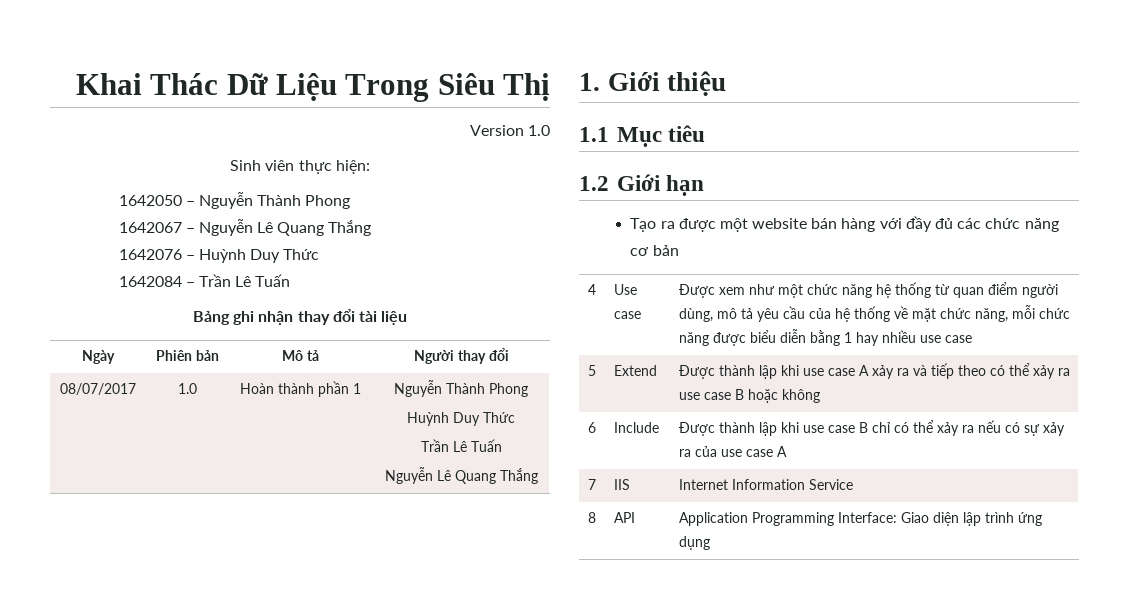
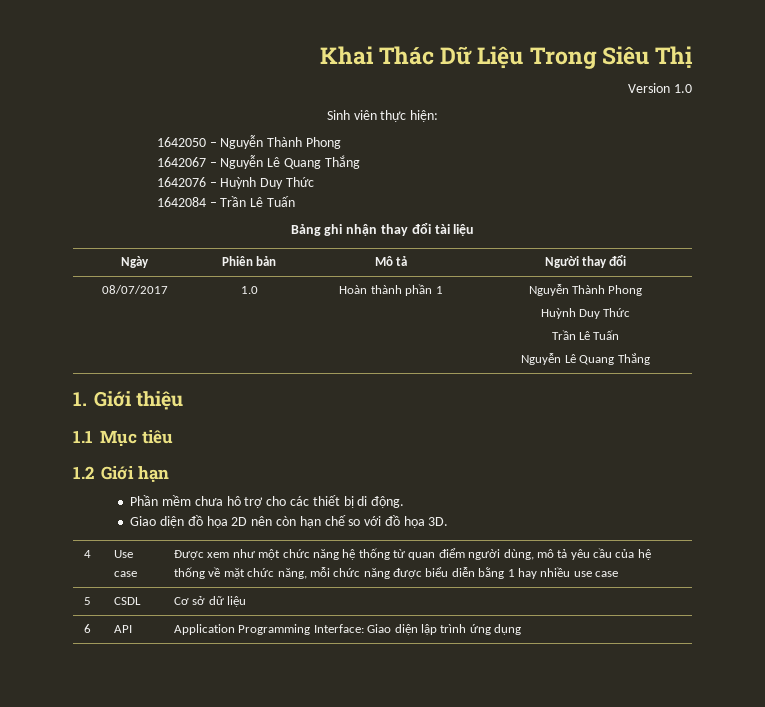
[630,216,1059,232] [630,245,679,256] Tạo ra được một website bán hàng với đầy đủ các chức năng cơ bản -> [130,495,405,508] [130,515,449,528] Phần mềm chưa hô trợ cho các thiết bị di động. // Giao diện đồ họa 2D nên còn hạn chế so với đồ họa 3D.
[613,365,657,376] [678,363,1070,379] [678,389,820,403] [587,422,596,433] [613,422,659,433] [678,420,1065,436] [678,446,787,457] [587,479,596,490] [613,479,630,490] [678,479,853,490] [587,512,596,523] Extend | Được thành lập khi use case A xảy ra và tiếp theo có thể xảy ra use case B hoặc không // 6 | Include | Được thành lập khi use case B chỉ có thể xảy ra nếu có sự xảy ra của use case A // 7 | IIS | Internet Information Service // 8 -> [114,597,142,605] [174,596,247,607] [84,624,92,633] CSDL | Cơ sở dữ liệu // 6

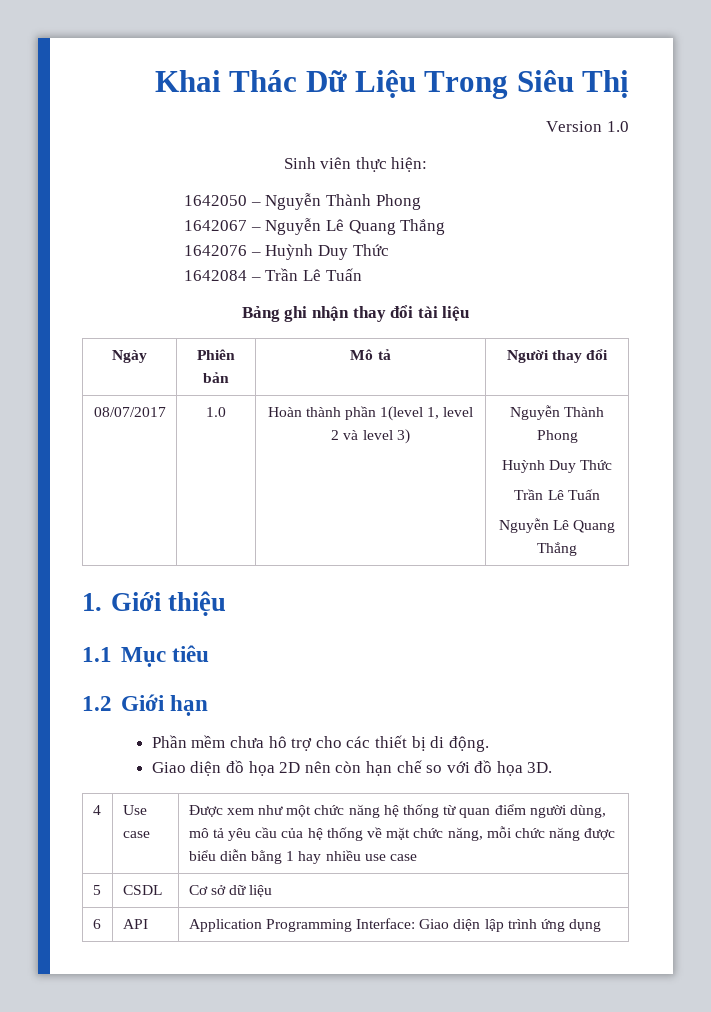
[435,286,443,294] 1 -> [380,406,474,421] [331,429,410,444] 1(level 1, level 2 và level 3)

